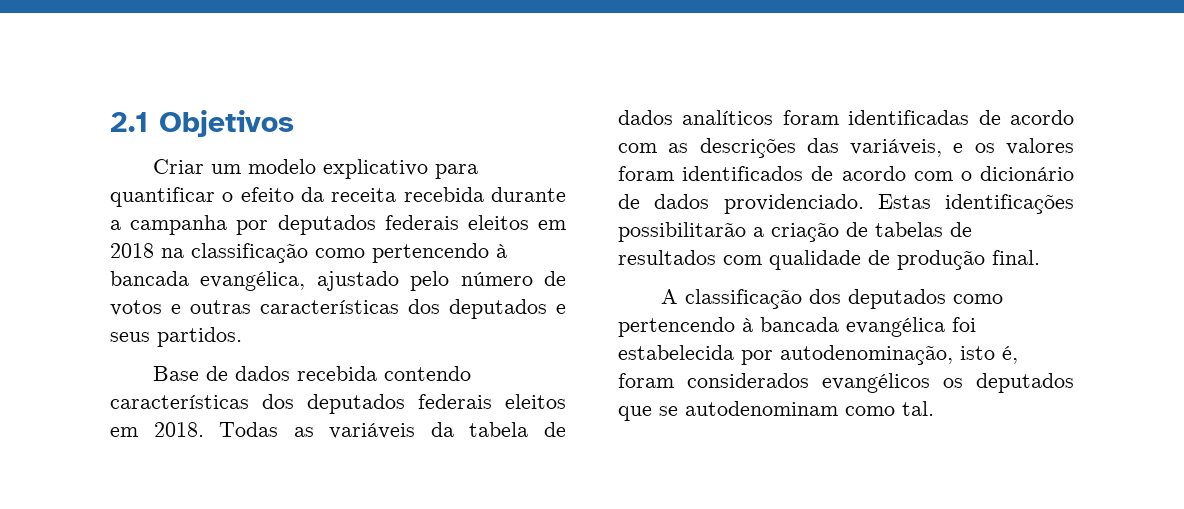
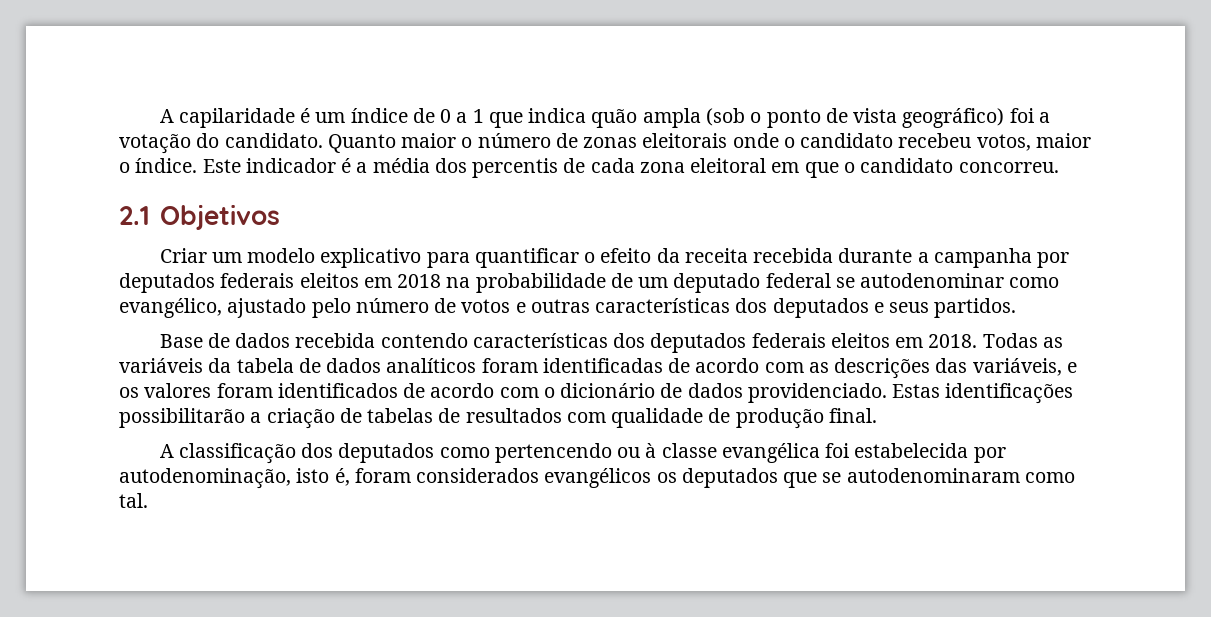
(110, 122) none -> [159,108,1050,128] [119,133,1091,154] [119,158,1059,178] A capilaridade é um índice de 0 a 1 que indica quão ampla (sob o ponto de vista geográfico) foi a votação do candidato. Quanto maior o número de zonas eleitorais onde o candidato recebeu votos, maior o índice. Este indicador é a média dos percentis de cada zona eleitoral em que o candidato concorreu. //
[191,243,507,263] [110,271,306,291] classificação como pertencendo à bancada evangélica, -> [475,273,1060,293] [119,298,222,318] probabilidade de um deputado federal se autodenominar como evangélico,
[742,317,839,332] à bancada -> [617,443,717,458] ou à classe
[685,401,838,416] autodenominam -> [846,468,1020,483] autodenominaram

